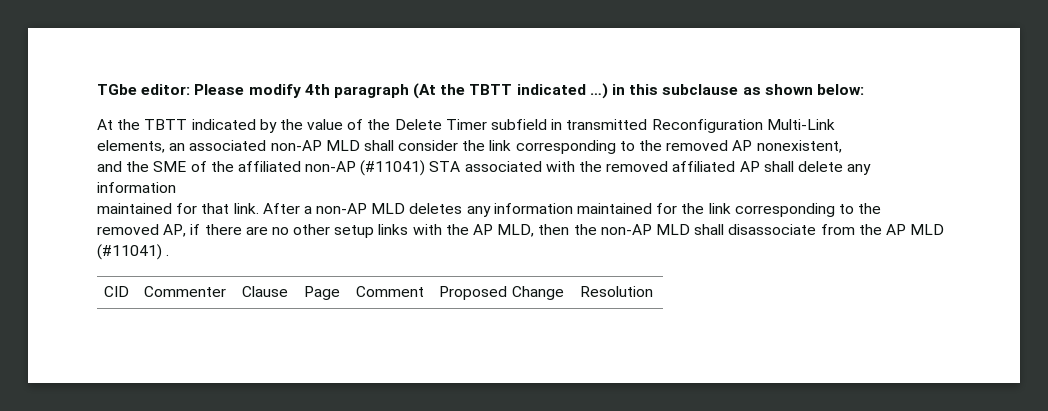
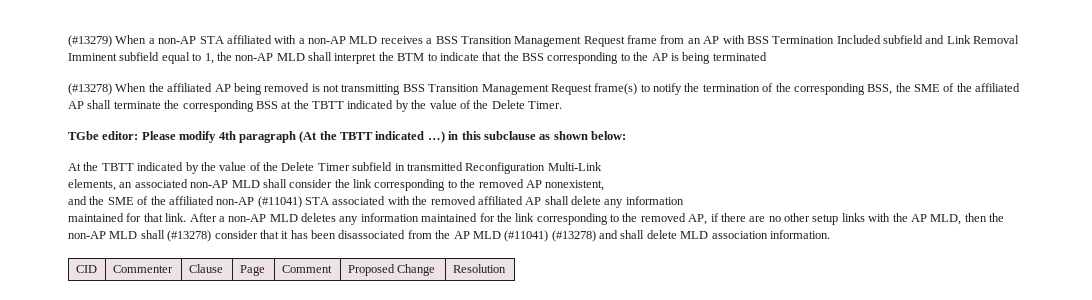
(97, 89) none -> [68,35,1020,47] [68,52,767,64] [68,83,1021,95] [68,100,562,112] (#13279) When a non-AP STA affiliated with a non-AP MLD receives a BSS Transition Management Request frame from an AP with BSS Termination Included subfield and Link Removal Imminent subfield equal to 1, the non-AP MLD shall interpret the BTM to indicate that the BSS corresponding to the AP is being terminated // (#13278) When the affiliated AP being removed is not transmitting BSS Transition Management Request frame(s) to notify the termination of the corresponding BSS, the SME of the affiliated AP shall terminate the corresponding BSS at the TBTT indicated by the value of the Delete Timer. //
[728,224,817,235] disassociate -> [167,230,406,242] (#13278) consider that it has been disassociated
[166,254,170,256] . -> [551,230,830,242] (#13278) and shall delete MLD association information.

